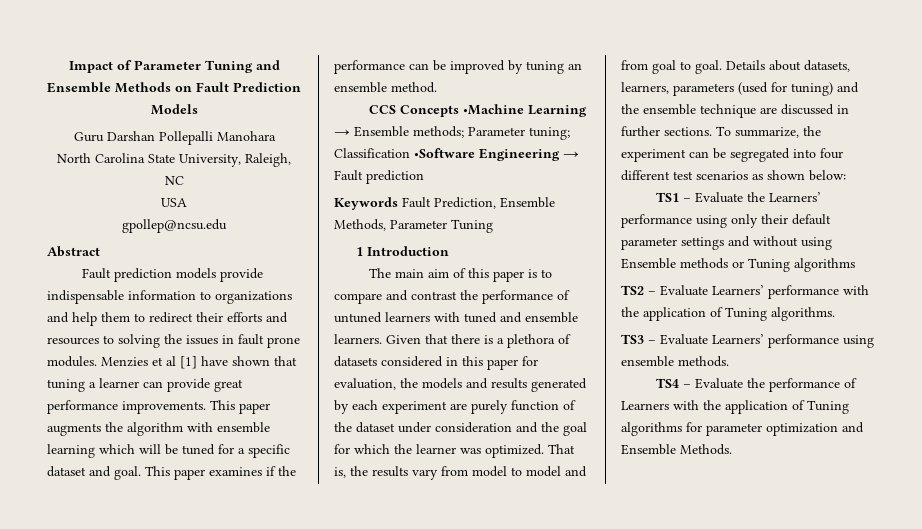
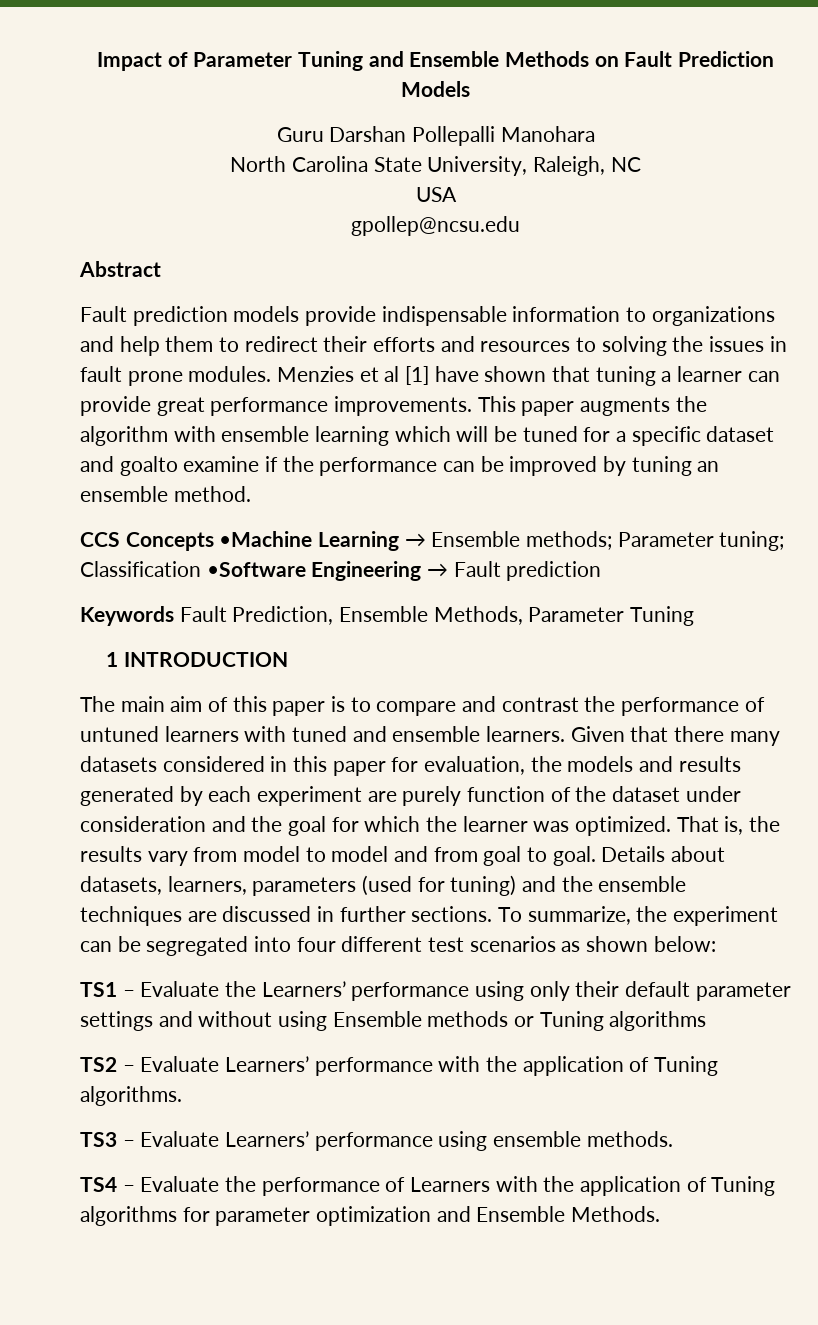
[114,466,262,480] goal. This paper examines -> [119,456,260,476] goalto examine
[366,246,449,256] Introduction -> [124,652,289,667] INTRODUCTION
[484,334,571,348] is a plethora of -> [729,731,780,746] many
[700,104,756,118] technique -> [80,906,182,926] techniques

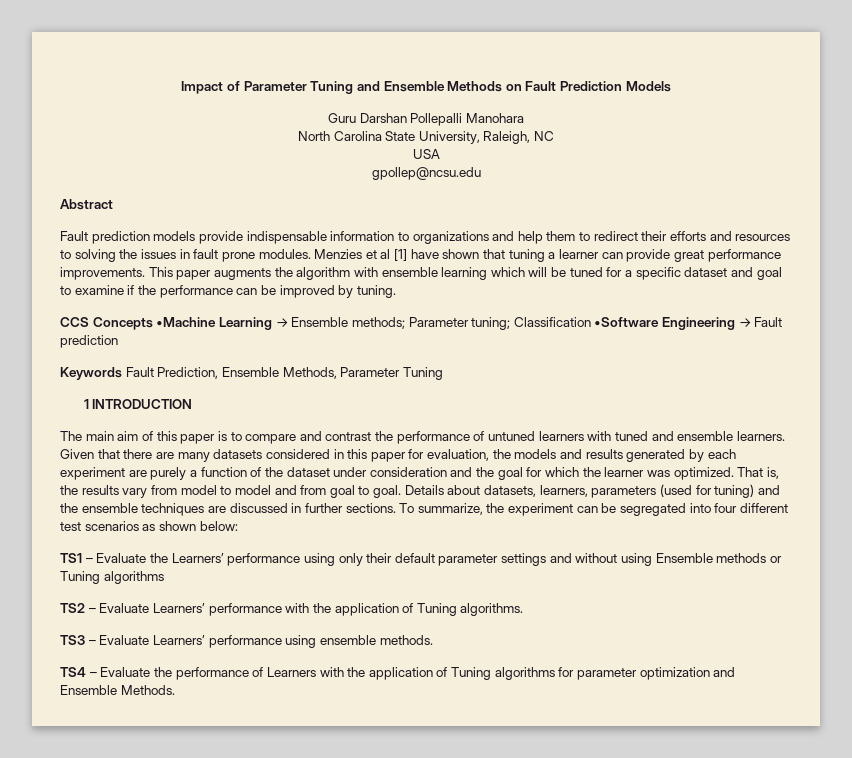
[119,456,178,476] goalto -> [756,267,782,280] [60,286,71,295] goal to
[631,456,720,476] [80,486,251,502] tuning an ensemble method. -> [356,285,396,298] tuning.
(725, 734) none -> [155,452,174,459] are
(462, 796) none -> [189,470,197,477] a

